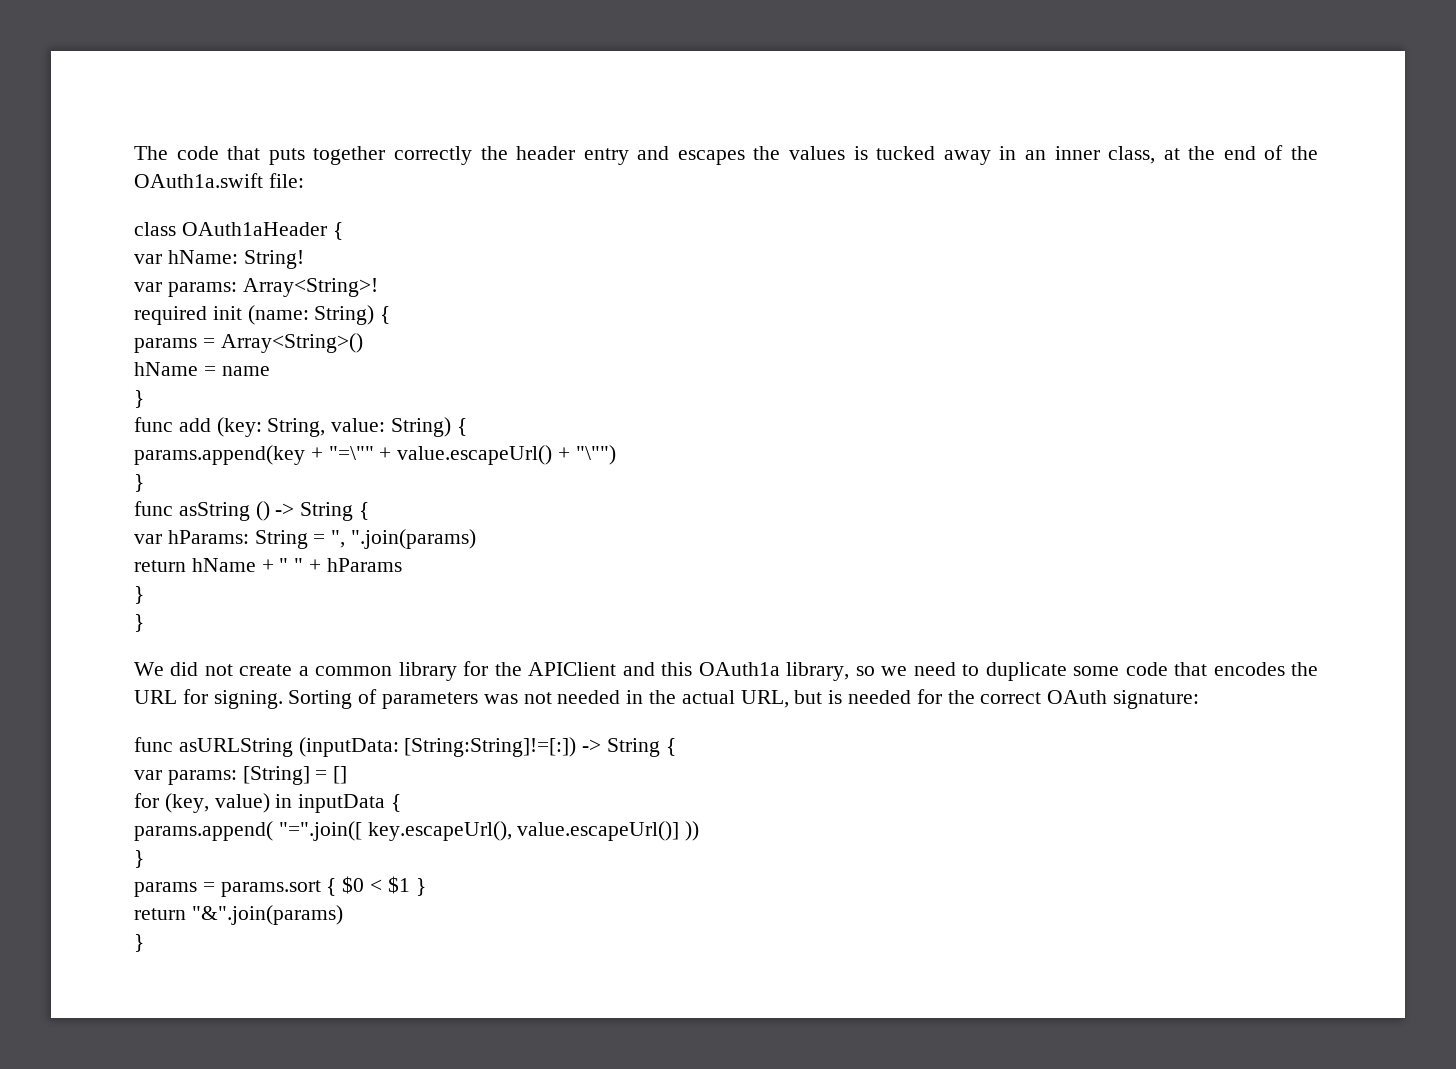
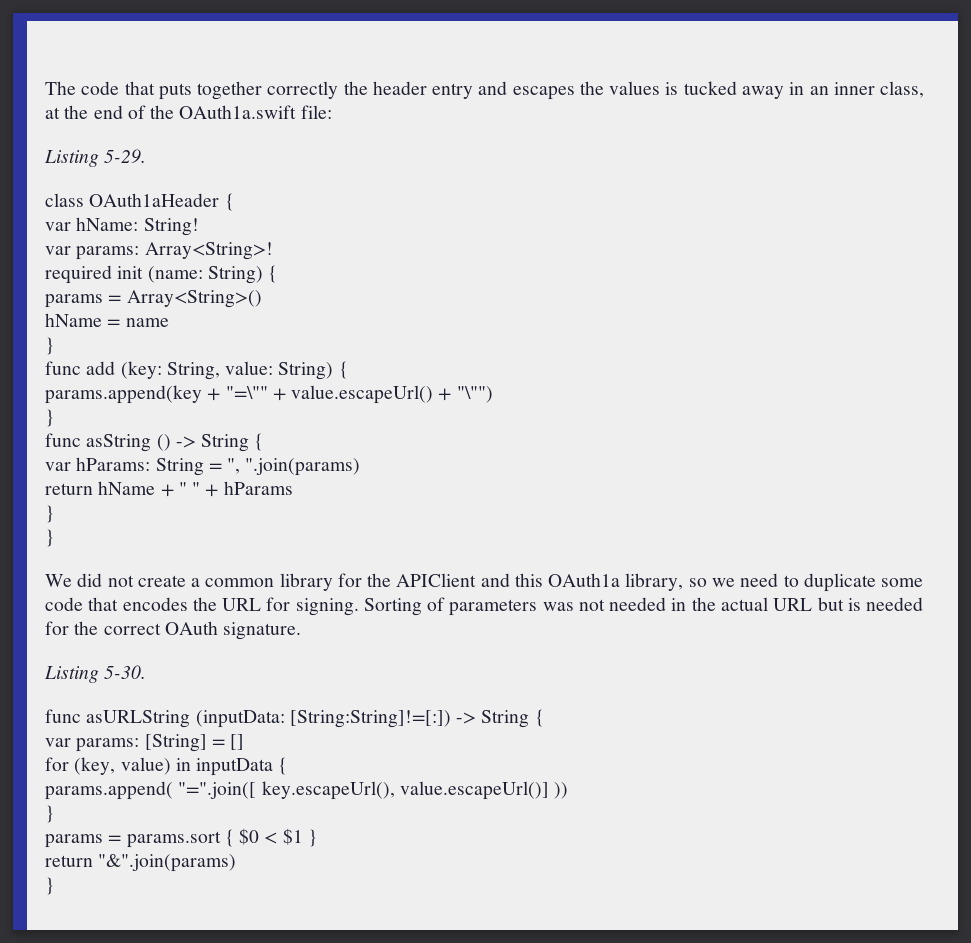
(304, 180) none -> [44,149,147,167] // Listing 5-29.
[740,690,789,708] URL, -> [773,598,813,611] URL
[1113,690,1200,709] signature: -> [223,622,302,640] [44,665,147,683] signature. // Listing 5-30.

